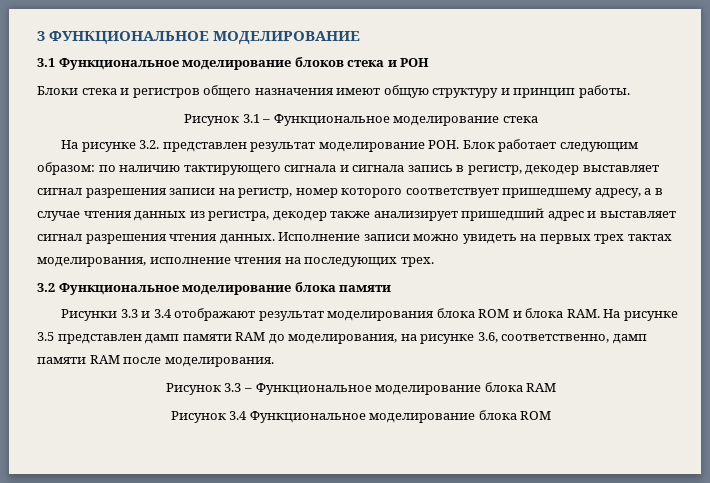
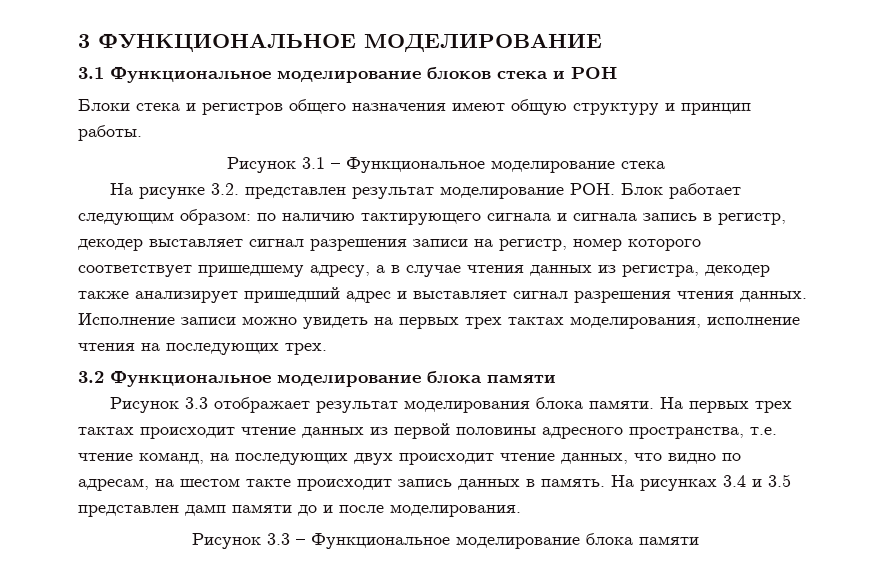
[61,308,678,321] [37,332,647,344] [37,355,120,364] Рисунки 3.3 и 3.4 отображают результат моделирования блока ROM и блока RAM. На рисунке 3.5 представлен дамп памяти RAM до моделирования, на рисунке 3.6, соответственно, дамп памяти RAM -> [109,397,792,413] [78,423,777,439] [78,452,741,465] [78,474,791,491] [78,504,333,517] Рисунок 3.3 отображает результат моделирования блока памяти. На первых трех тактах происходит чтение данных из первой половины адресного пространства, т.е. чтение команд, на последующих двух происходит чтение данных, что видно по адресам, на шестом такте происходит запись данных в память. На рисунках 3.4 и 3.5 представлен дамп памяти до и
[526,383,557,392] [170,410,552,423] RAM // Рисунок 3.4 Функциональное моделирование блока ROM -> [639,536,699,545] памяти

